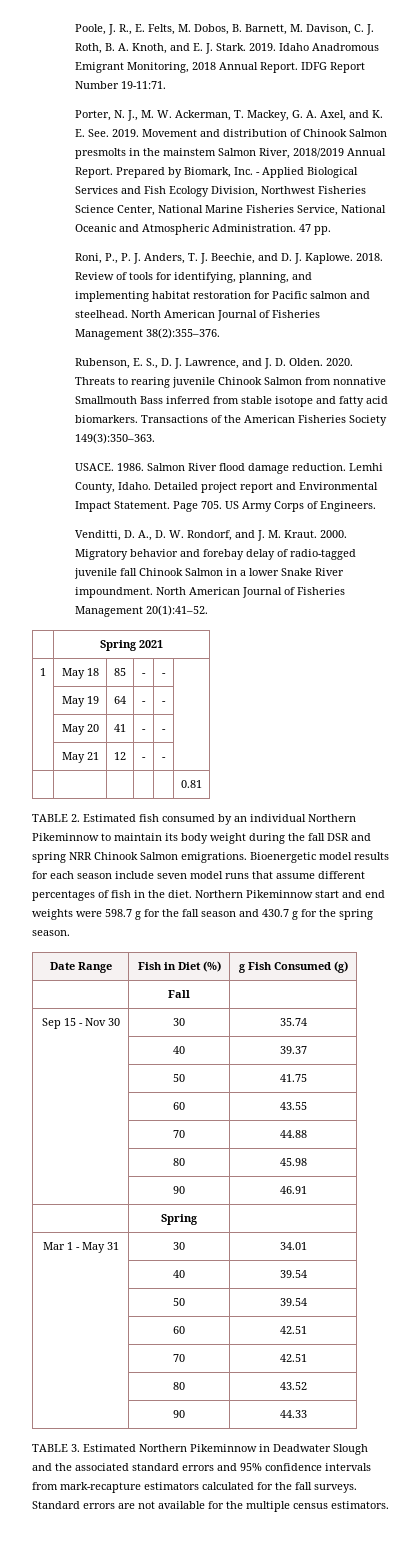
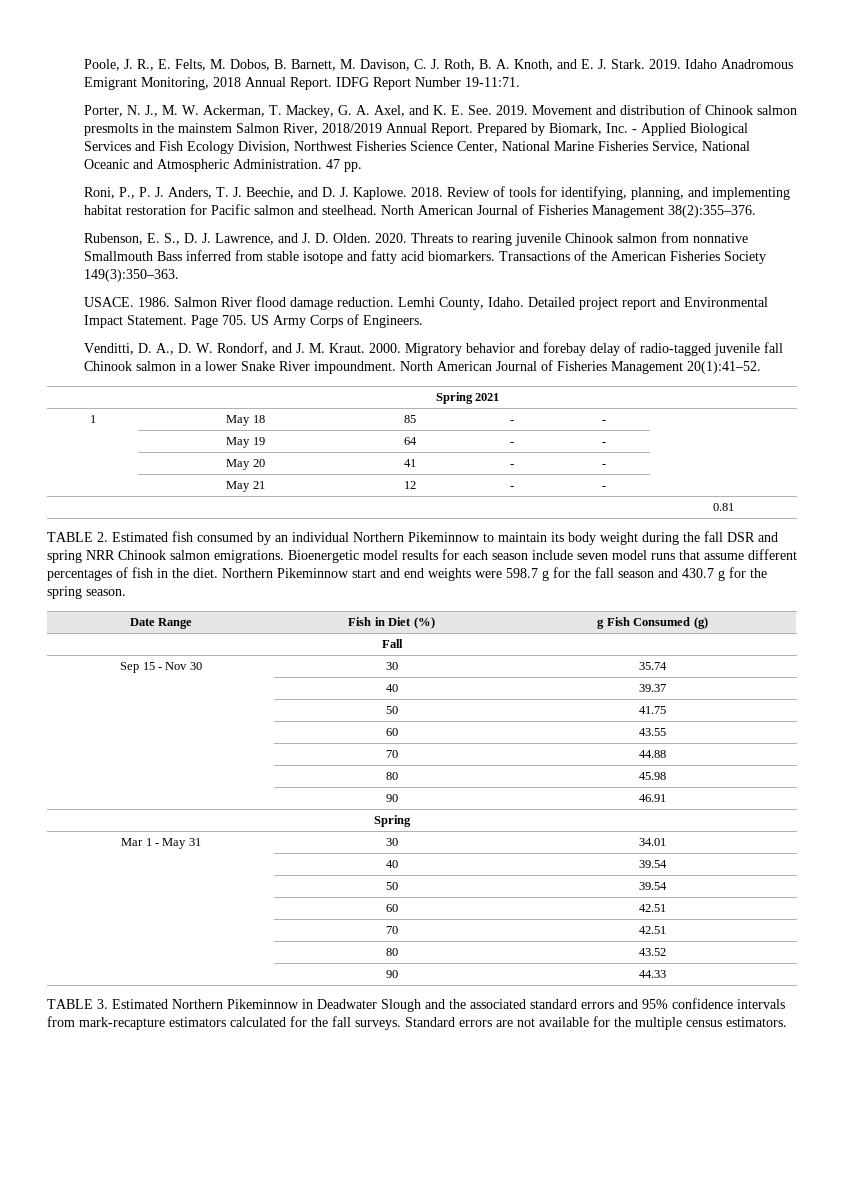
[349,129,388,137] Salmon -> [756,105,797,115] salmon
[264,377,303,385] Salmon -> [616,233,657,243] salmon
[185,568,224,576] Salmon -> [135,361,176,371] salmon
[140,852,178,860] Salmon -> [170,550,210,560] salmon

